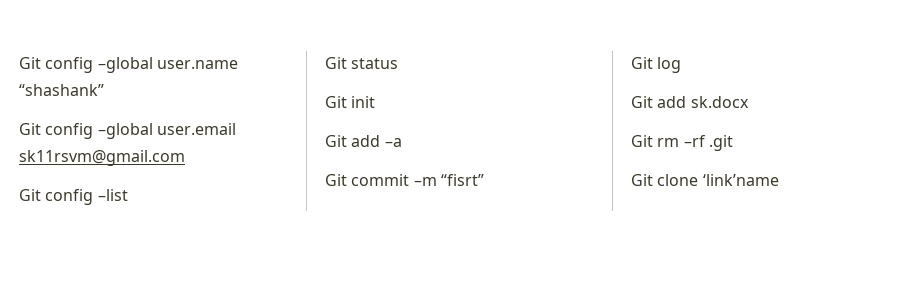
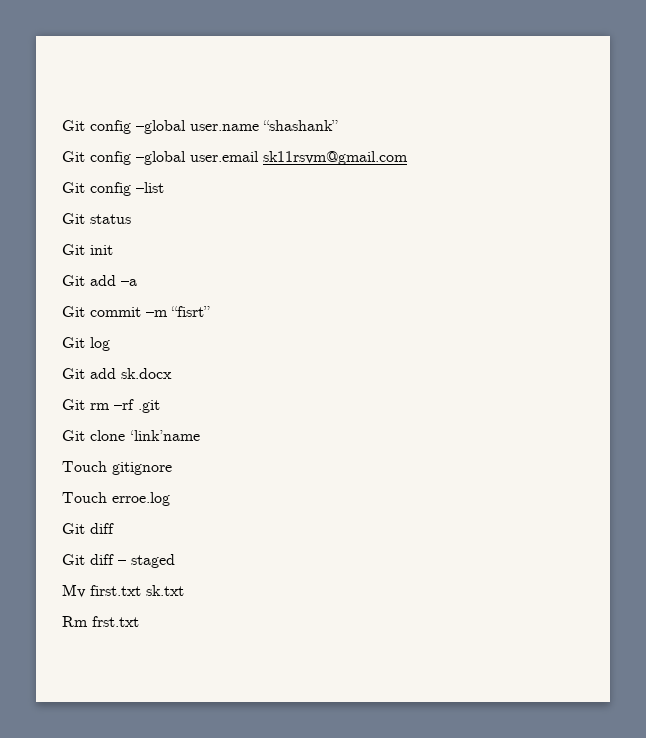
(779, 180) none -> [62,461,172,475] [62,492,170,506] [62,523,114,534] [62,554,175,568] [62,584,184,598] [62,616,139,627] // Touch gitignore // Touch erroe.log // Git diff // Git diff – staged // Mv first.txt sk.txt // Rm frst.txt

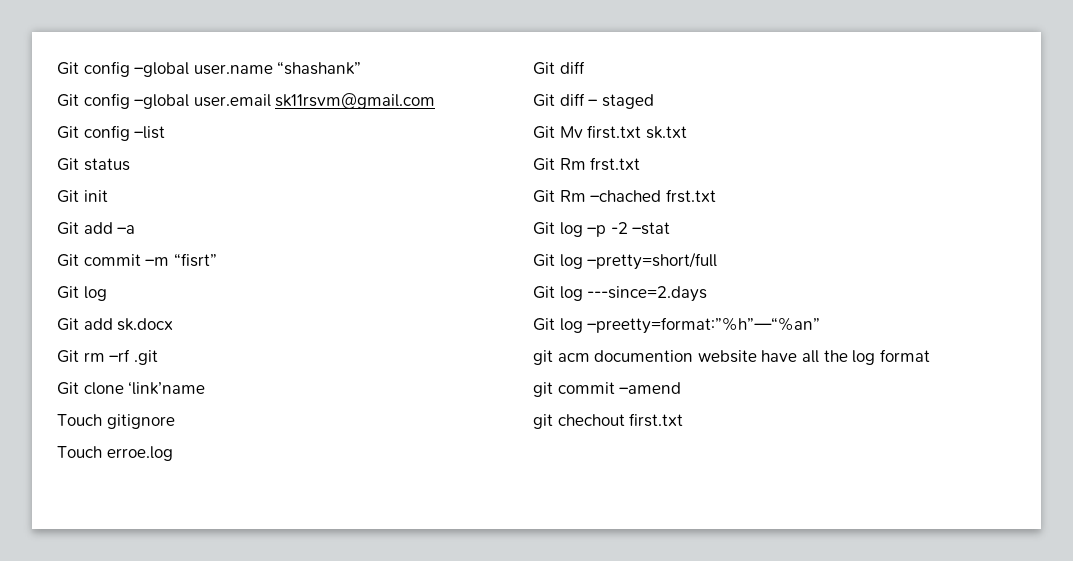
(175, 561) none -> [533,126,555,139] Git
(184, 590) none -> [533,158,555,171] Git
(139, 621) none -> [533,189,716,203] [533,222,671,237] [533,252,718,270] [533,286,708,302] [533,317,821,334] [533,349,930,365] [533,382,682,397] [533,413,684,429] // Git Rm –chached frst.txt // Git log –p -2 –stat // Git log –pretty=short/full // Git log ---since=2.days // Git log –preetty=format:”%h”—“%an” // git acm documention website have all the log format // git commit –amend // git chechout first.txt

